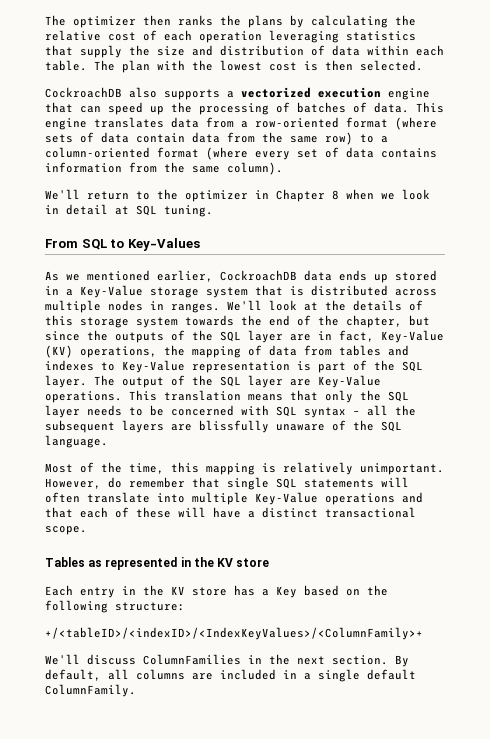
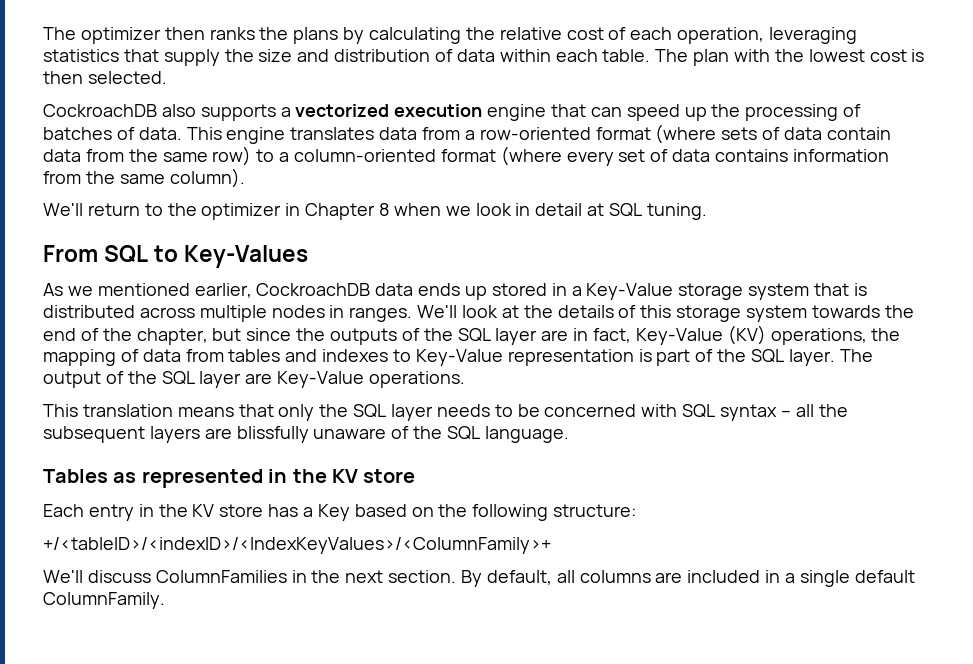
[199,31,262,43] operation -> [677,27,765,44] operation,
(122, 397) none -> (466, 379) //
[45,462,444,475] [45,477,409,490] [45,492,423,505] [45,507,416,518] [45,526,87,535] // Most of the time, this mapping is relatively unimportant. However, do remember that single SQL statements will often translate into multiple Key-Value operations and that each of these will have a distinct transactional scope. -> (569, 434) none

